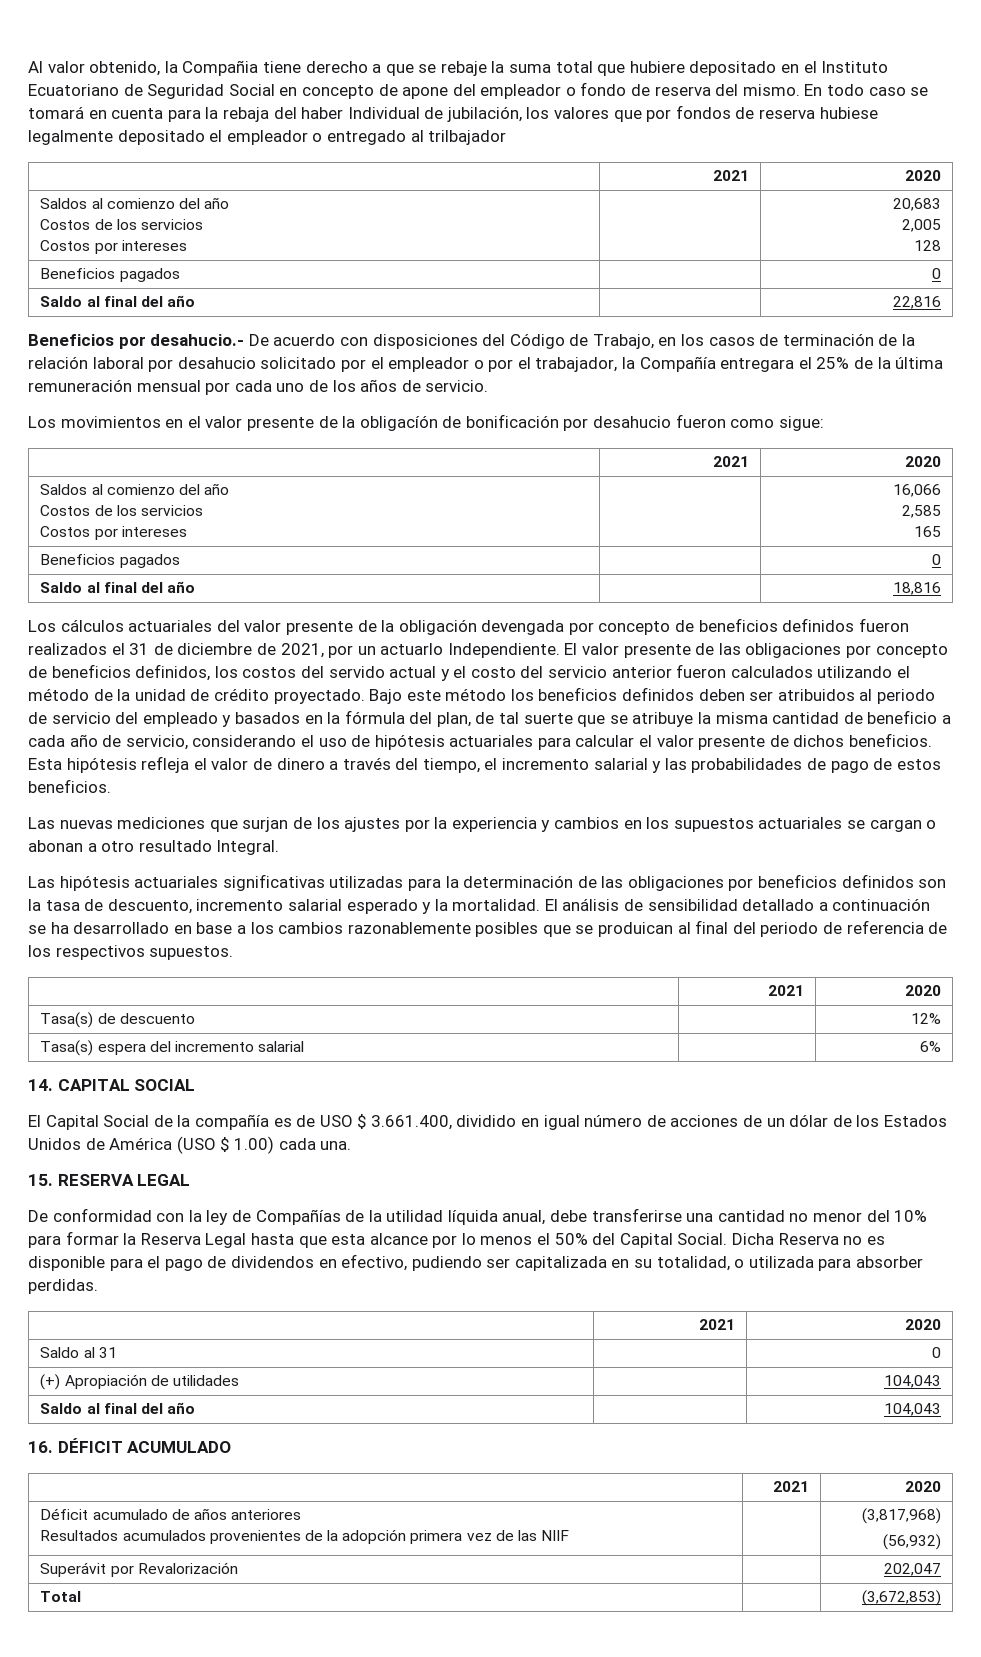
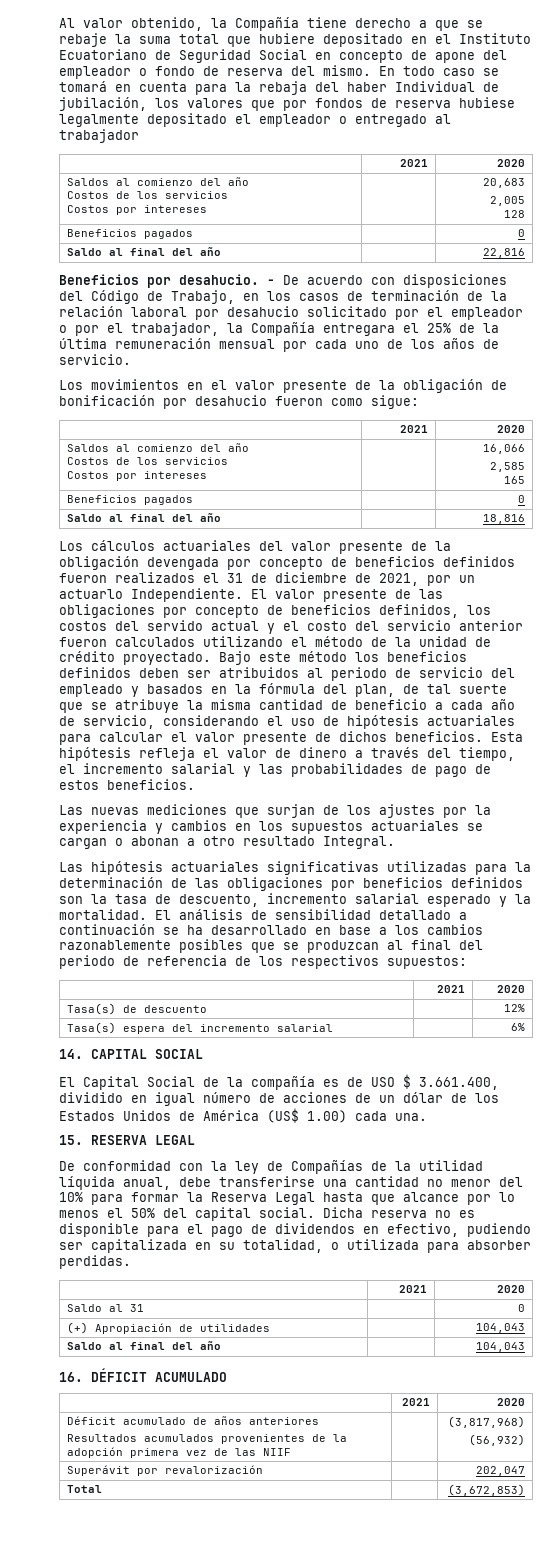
[182,60,259,76] Compañia -> [235,17,299,31] Compañía
[428,130,507,145] trilbajador -> [59,129,139,143] trabajador
[150,334,245,346] desahucio.- -> [179,274,275,285] desahucio. -
[359,415,438,431] obligacíón -> [403,379,483,393] obligación
[598,922,674,937] produican -> [307,940,379,953] produzcan
[149,946,234,960] supuestos. -> [387,956,467,969] supuestos:
[176,1136,230,1154] (USO $ -> [267,1108,299,1123] (US$
[331,1234,366,1245] esta -> (395, 1199) none
[619,1233,839,1248] Capital Social. Dicha Reserva -> [195,1207,427,1221] capital social. Dicha reserva
[137,1562,238,1574] Revalorización -> [165,1465,264,1474] revalorización

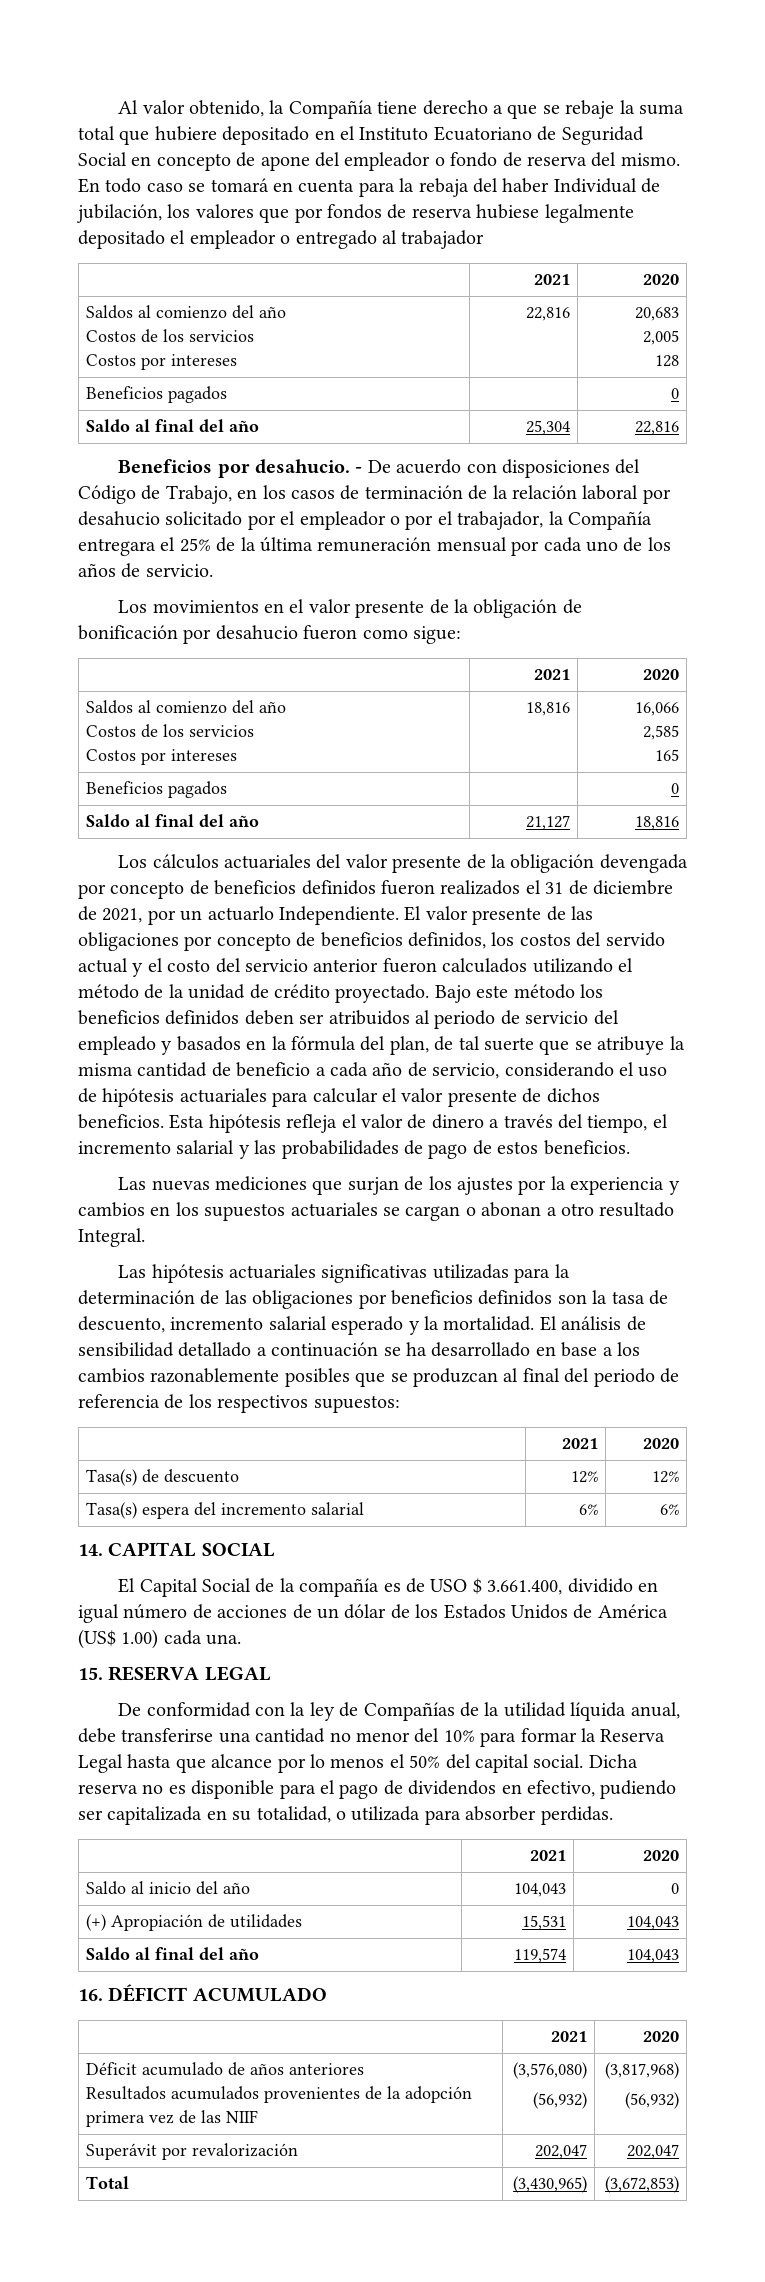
(208, 209) none -> [525,307,570,321] 22,816
(222, 251) none -> [525,420,570,435] 25,304
(208, 475) none -> [525,702,570,716] 18,816
(222, 517) none -> [525,815,570,830] 21,127
(208, 1009) none -> [570,1471,598,1483] 12%
(334, 1028) none -> [578,1504,598,1515] 6%
[130,1304,145,1312] 31 | -> [149,1881,251,1895] [513,1883,566,1897] inicio del año | 104,043
(271, 1328) none -> [521,1915,566,1930] 15,531
(222, 1345) none -> [513,1948,566,1963] 119,574
(292, 1452) none -> [512,2062,587,2079] [532,2092,587,2109] (3,576,080) // (56,932)
(264, 1469) none -> [534,2144,587,2159] 202,047
(103, 1489) none -> [512,2176,587,2193] (3,430,965)

